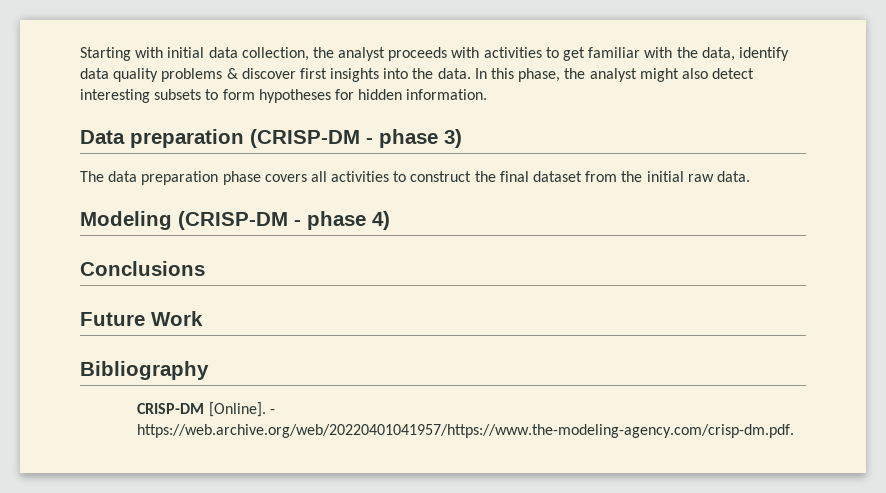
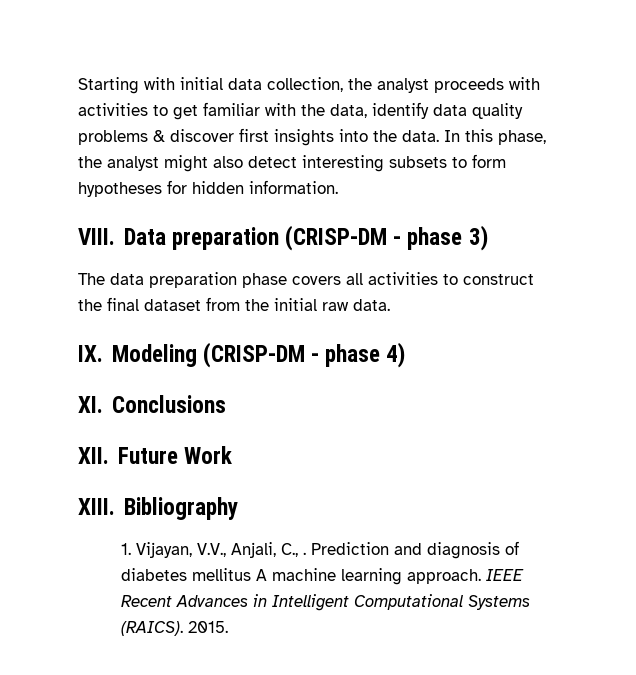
(488, 94) none -> [78,228,115,245] VIII.
(750, 176) none -> [78,345,103,362] IX.
(390, 220) none -> [78,396,103,413] XI.
(205, 268) none -> [78,447,109,464] XII.
(203, 318) none -> [78,498,115,515] XIII.
[137,402,275,417] [137,424,795,438] CRISP-DM [Online]. - https://web.archive.org/web/20220401041957/https://www.the-modeling-agency.com/crisp-dm.pdf. -> [121,541,520,559] [121,568,525,585] [121,594,531,611] [121,621,229,636] 1. Vijayan, V.V., Anjali, C., . Prediction and diagnosis of diabetes mellitus A machine learning approach. IEEE Recent Advances in Intelligent Computational Systems (RAICS). 2015.

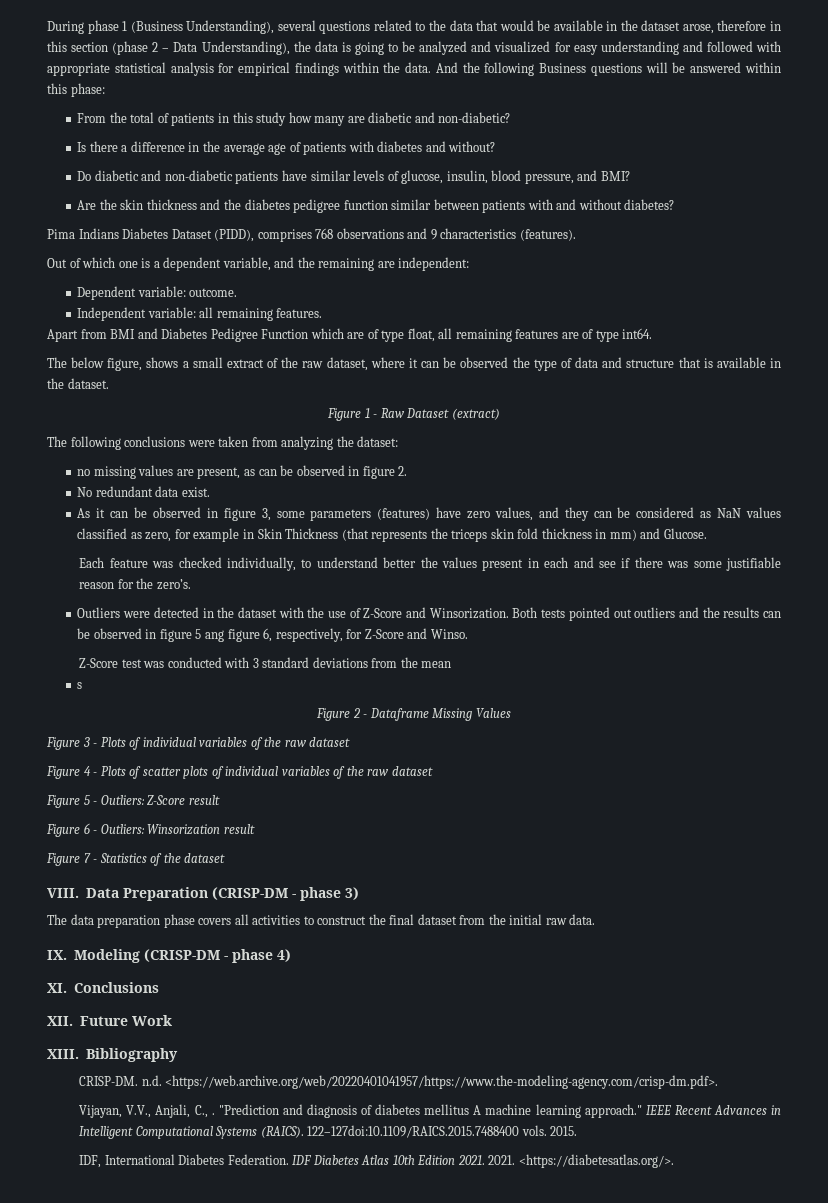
[78,77,540,94] [78,102,523,120] [78,128,546,146] [78,154,506,172] [78,180,338,197] Starting with initial data collection, the analyst proceeds with activities to get familiar with the data, identify data quality problems & discover first insights into the data. In this phase, the analyst might also detect interesting subsets to form hypotheses for hidden information. -> [47,20,781,34] [47,41,781,55] [47,62,781,76] [47,83,105,97] [77,112,511,126] [77,141,496,155] [77,170,630,184] [77,199,675,213] [47,228,576,242] [47,257,470,271] [77,286,238,300] [77,307,323,321] [47,328,653,342] [47,357,781,371] [47,378,109,389] [327,408,500,421] [47,436,399,450] [77,465,408,479] [77,486,210,497] [77,507,781,521] [77,528,707,542] [79,557,782,571] [79,578,191,590] [77,607,782,621] [77,628,468,642] [79,657,452,668] [77,682,83,689] [316,708,511,721] [46,737,351,750] [46,766,433,779] [46,795,220,808] [46,823,255,837] [46,853,226,866] During phase 1 (Business Understanding), several questions related to the data that would be available in the dataset arose, therefore in this section (phase 2 – Data Understanding), the data is going to be analyzed and visualized for easy understanding and followed with appropriate statistical analysis for empirical findings within the data. And the following Business questions will be answered within this phase: // From the total of patients in this study how many are diabetic and non-diabetic? // Is there a difference in the average age of patients with diabetes and without? // Do diabetic and non-diabetic patients have similar levels of glucose, insulin, blood pressure, and BMI? // Are the skin thickness and the diabetes pedigree function similar between patients with and without diabetes? // Pima Indians Diabetes Dataset (PIDD), comprises 768 observations and 9 characteristics (features). // Out of which one is a dependent variable, and the remaining are independent: // Dependent variable: outcome. // Independent variable: all remaining features. // Apart from BMI and Diabetes Pedigree Function which are of type float, all remaining features are of type int64. // The below figure, shows a small extract of the raw dataset, where it can be observed the type of data and structure that is available in the dataset. // Figure 1 - Raw Dataset (extract) // The following conclusions were taken from analyzing the dataset: // no missing values are present, as can be observed in figure 2. // No redundant data exist. // As it can be observed in figure 3, some parameters (features) have zero values, and they can be considered as NaN values classified as zero, for example in Skin Thickness (that represents the triceps skin fold thickness in mm) and Glucose. // Each feature was checked individually, to understand better the values present in each and see if there was some justifiable reason for the zero’s. // Outliers were detected in the dataset with the use of Z-Score and Winsorization. Both tests pointed out outliers and the results can be observed in figure 5 ang figure 6, respectively, for Z-Score and Winso. // Z-Score test was conducted with 3 standard deviations from the mean // s // Figure 2 - Dataframe Missing Values // Figure 3 - Plots of individual variables of the raw dataset // Figure 4 - Plots of scatter plots of individual variables of the raw dataset // Figure 5 - Outliers: Z-Score result // Figure 6 - Outliers: Winsorization result // Figure 7 - Statistics of the dataset
[171,227,279,250] preparation -> [122,887,208,901] Preparation
[121,543,132,555] 1. -> [79,1075,719,1089] CRISP-DM. n.d. <https://web.archive.org/web/20220401041957/https://www.the-modeling-agency.com/crisp-dm.pdf>. //
[311,542,390,555] Prediction -> [218,1104,279,1115] "Prediction
[407,569,482,584] approach. -> [584,1104,642,1118] approach."
(184, 628) none -> [307,1125,547,1138] 122–127doi:10.1109/RAICS.2015.7488400 vols.
(229, 627) none -> [79,1154,674,1168] // IDF, International Diabetes Federation. IDF Diabetes Atlas 10th Edition 2021. 2021. <https://diabetesatlas.org/>.

